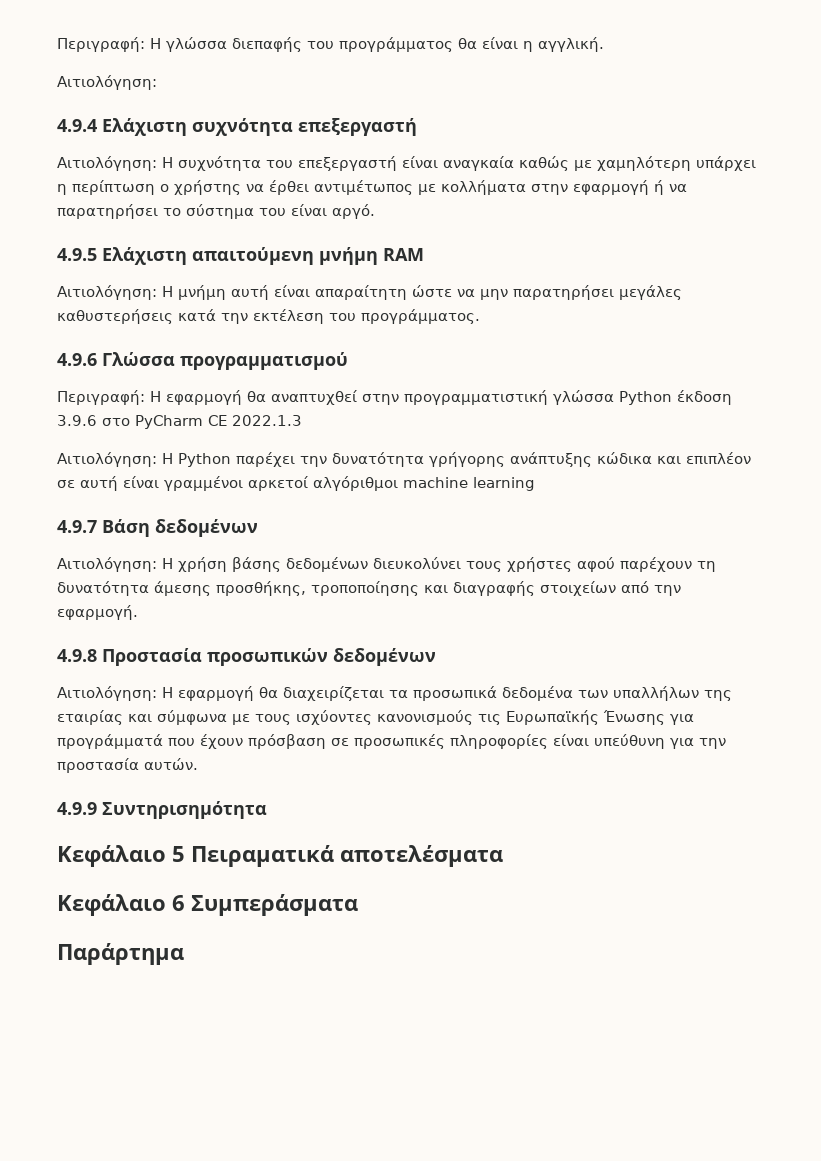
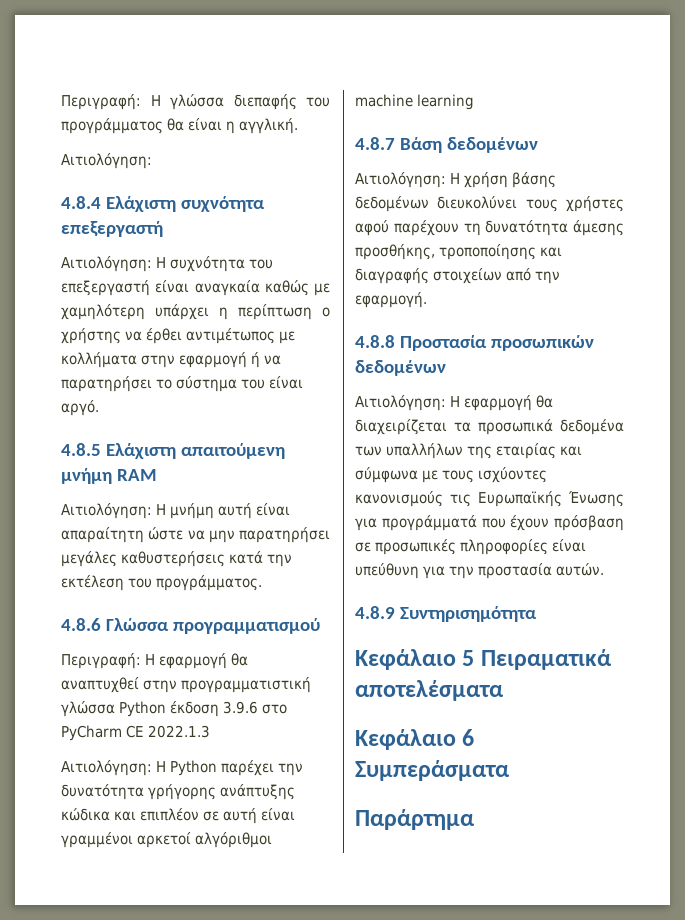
[57,119,97,132] 4.9.4 -> [61,196,101,209] 4.8.4
[57,248,97,261] 4.9.5 -> [61,443,101,456] 4.8.5
[57,353,97,366] 4.9.6 -> [61,618,101,631] 4.8.6
[57,520,97,533] 4.9.7 -> [355,137,395,150] 4.8.7
[57,649,97,662] 4.9.8 -> [355,335,395,348] 4.8.8
[57,802,97,815] 4.9.9 -> [355,606,395,619] 4.8.9

